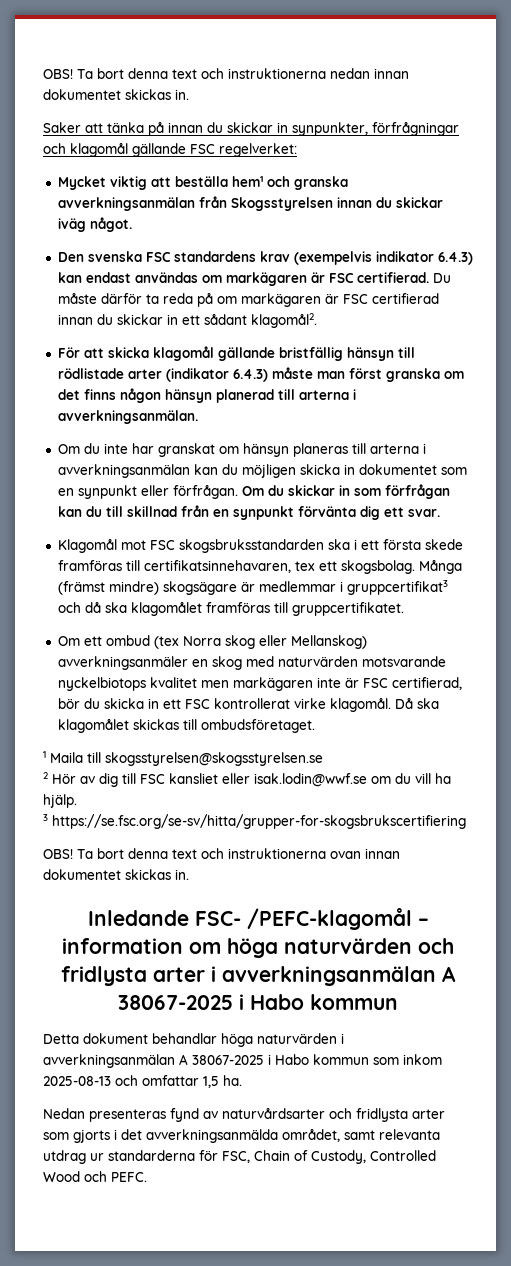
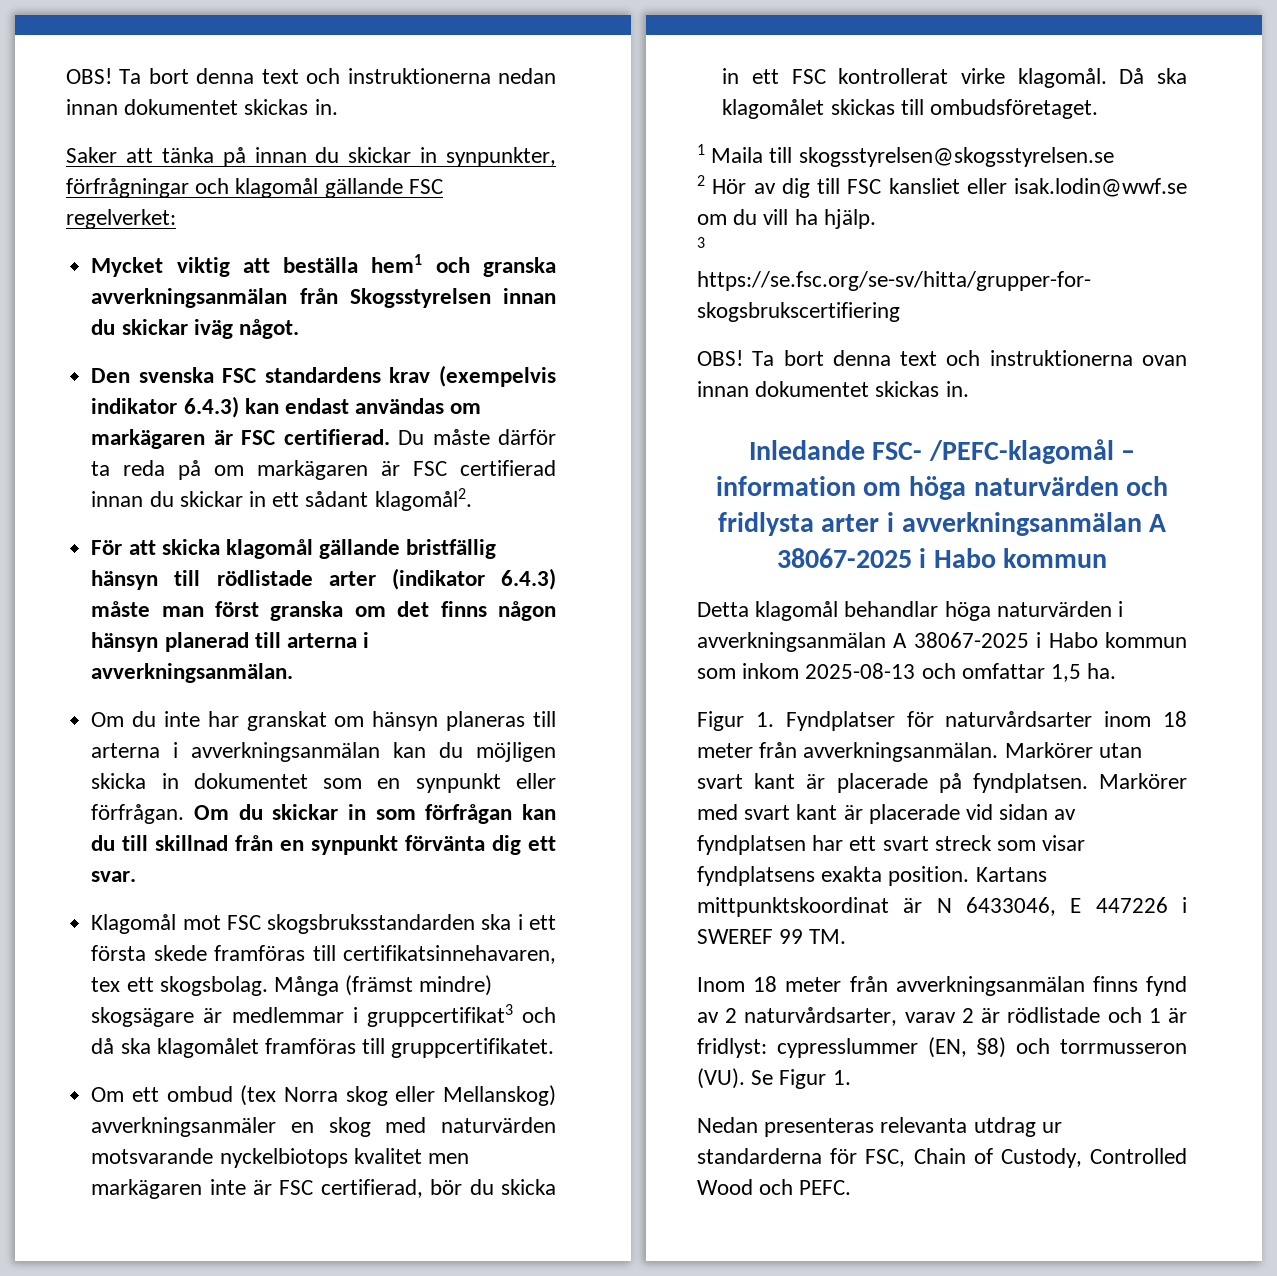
[83,1033,148,1044] dokument -> [755,601,839,621] klagomål
[43,1107,445,1122] [43,1128,375,1143] Nedan presenteras fynd av naturvårdsarter och fridlysta arter som gjorts i det avverkningsanmälda området, samt -> [697,711,1187,731] [697,742,1142,762] [697,773,1187,793] [697,804,1077,824] [697,835,1086,855] [697,866,1047,886] [697,897,1187,917] [697,929,847,944] [697,976,1187,996] [697,1007,1187,1026] [697,1037,1187,1058] [697,1068,851,1089] [697,1117,875,1137] Figur 1. Fyndplatser för naturvårdsarter inom 18 meter från avverkningsanmälan. Markörer utan svart kant är placerade på fyndplatsen. Markörer med svart kant är placerade vid sidan av fyndplatsen har ett svart streck som visar fyndplatsens exakta position. Kartans mittpunktskoordinat är N 6433046, E 447226 i SWEREF 99 TM. // Inom 18 meter från avverkningsanmälan finns fynd av 2 naturvårdsarter, varav 2 är rödlistade och 1 är fridlyst: cypresslummer (EN, §8) och torrmusseron (VU). Se Figur 1. // Nedan presenteras

